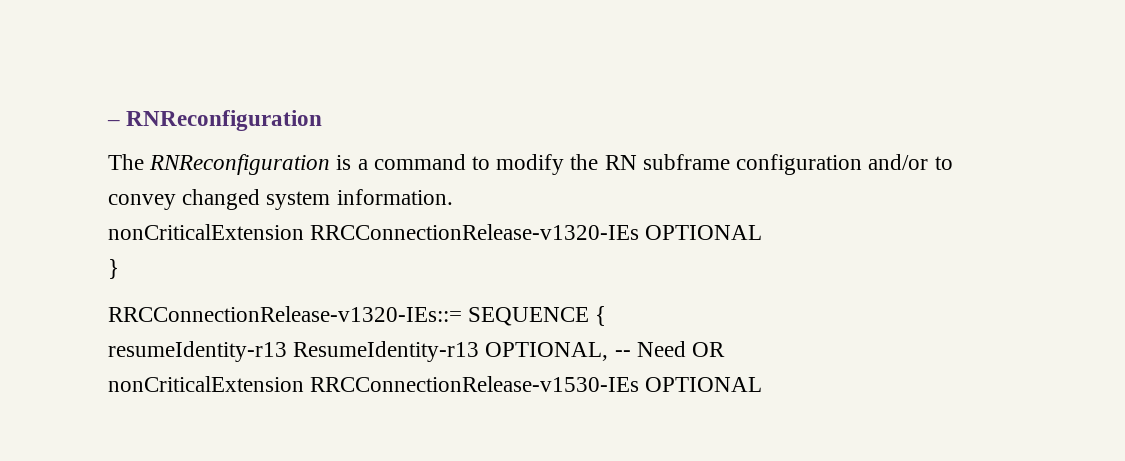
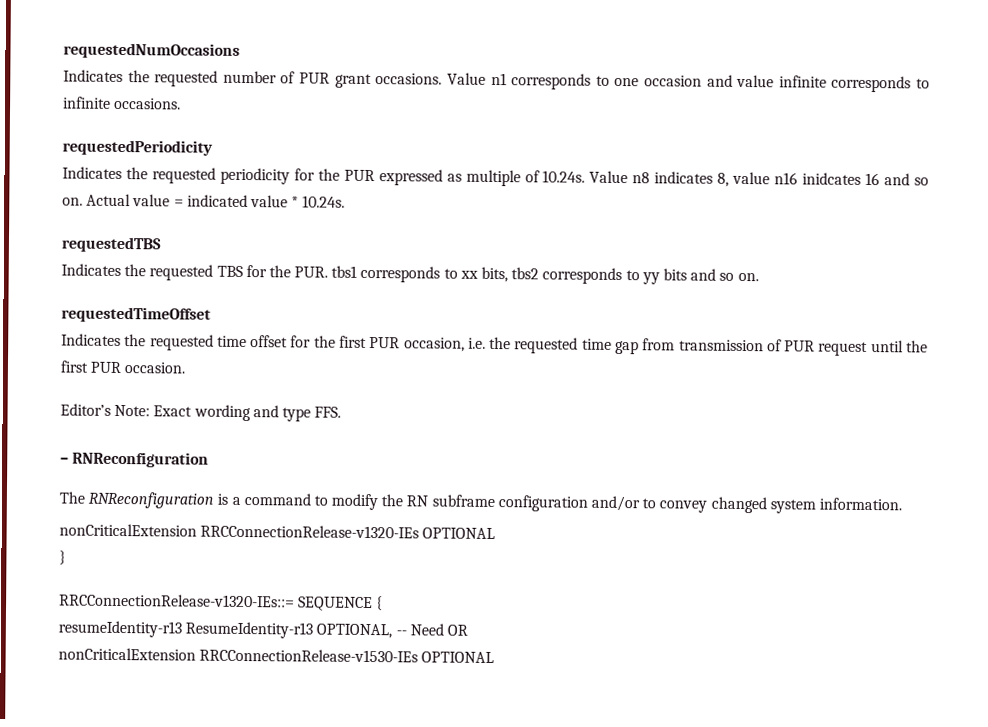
(107, 123) none -> [63,42,240,59] [63,69,930,93] [63,96,182,110] [62,139,213,156] [62,166,930,187] [62,193,346,208] [61,236,162,253] [61,263,759,285] [61,306,211,323] [61,333,929,357] [60,360,186,374] [60,403,342,422] requestedNumOccasions // Indicates the requested number of PUR grant occasions. Value n1 corresponds to one occasion and value infinite corresponds to infinite occasions. // requestedPeriodicity // Indicates the requested periodicity for the PUR expressed as multiple of 10.24s. Value n8 indicates 8, value n16 inidcates 16 and so on. Actual value = indicated value * 10.24s. // requestedTBS // Indicates the requested TBS for the PUR. tbs1 corresponds to xx bits, tbs2 corresponds to yy bits and so on. // requestedTimeOffset // Indicates the requested time offset for the first PUR occasion, i.e. the requested time gap from transmission of PUR request until the first PUR occasion. // Editor’s Note: Exact wording and type FFS. //

